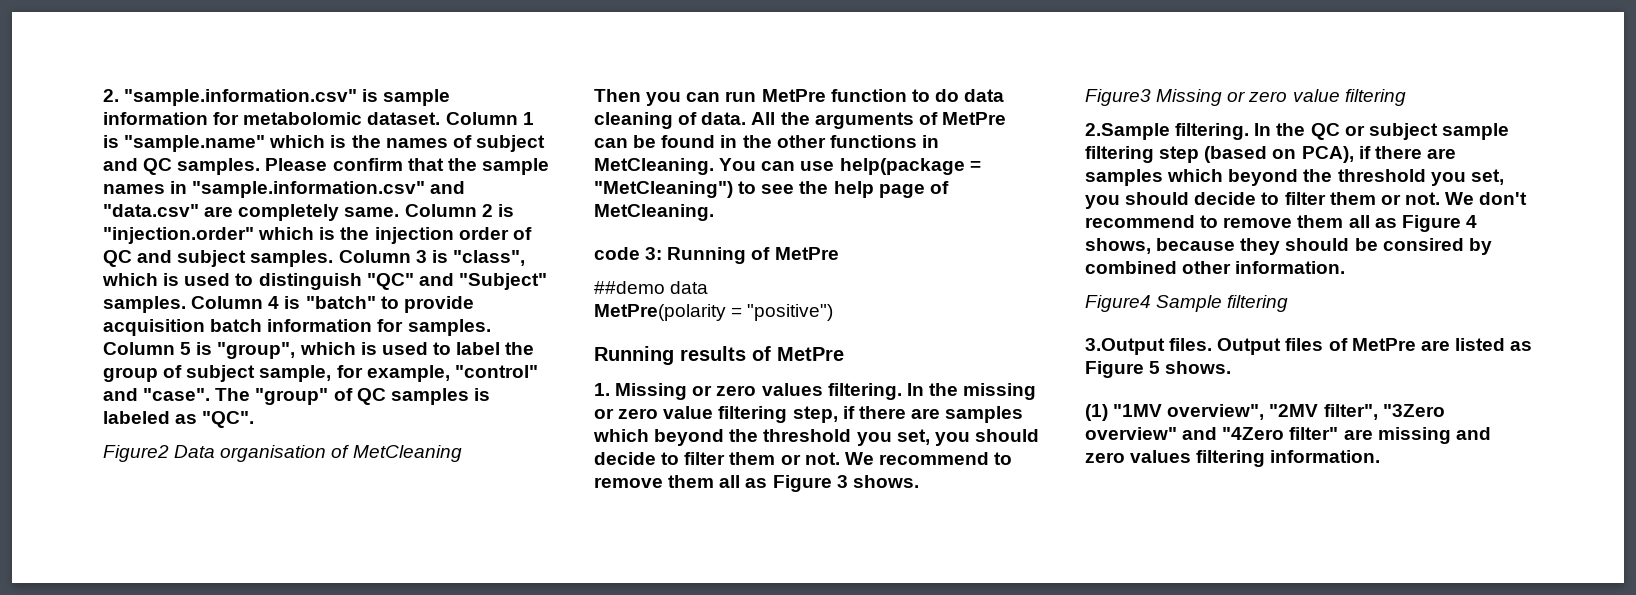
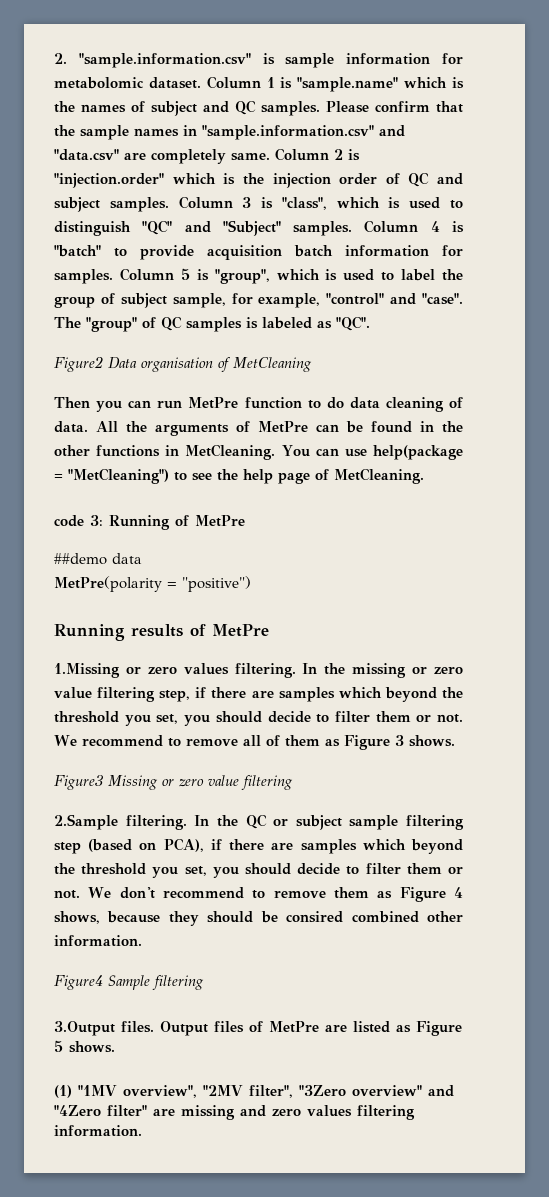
[594,383,688,400] 1. Missing -> [54,663,120,678] 1.Missing
[668,475,741,488] them all -> [242,735,320,747] all of them
[1348,215,1370,228] all -> (369, 893) none
[1468,238,1492,255] by -> (344, 917) none

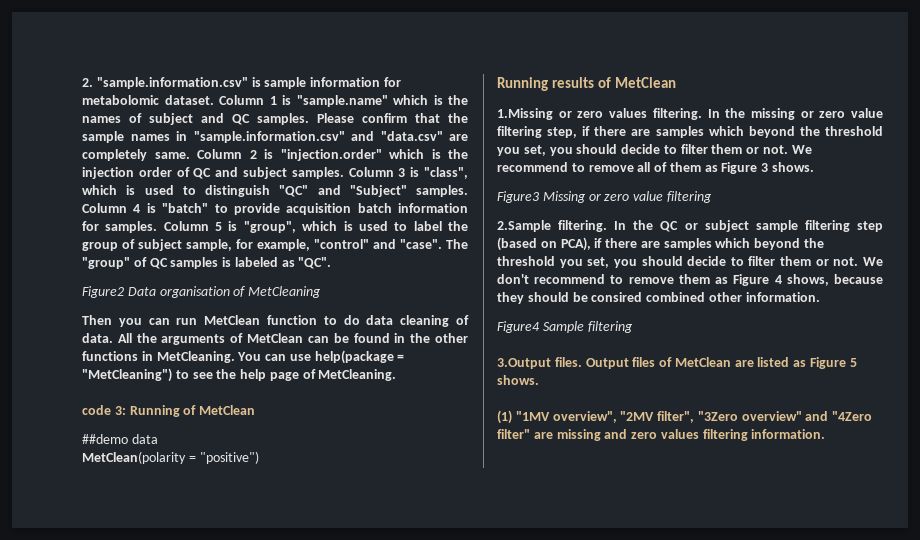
[188,397,239,409] MetPre -> [204,315,261,325] MetClean
[258,421,308,433] MetPre -> [247,333,304,343] MetClean
[195,515,245,527] MetPre -> [199,405,256,415] MetClean
[54,576,162,592] MetPre(polarity -> [82,451,186,464] MetClean(polarity
[212,624,269,637] MetPre -> [615,77,677,88] MetClean
[269,1021,319,1033] MetPre -> [674,357,731,367] MetClean

